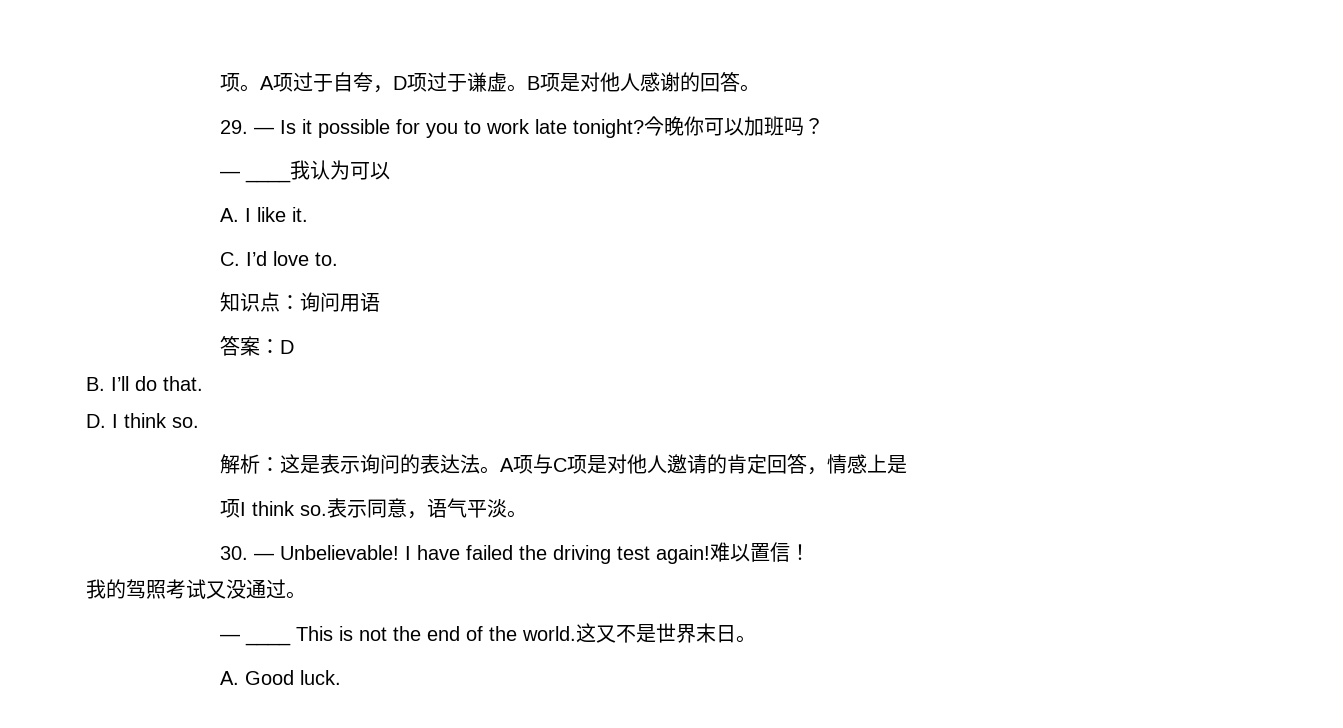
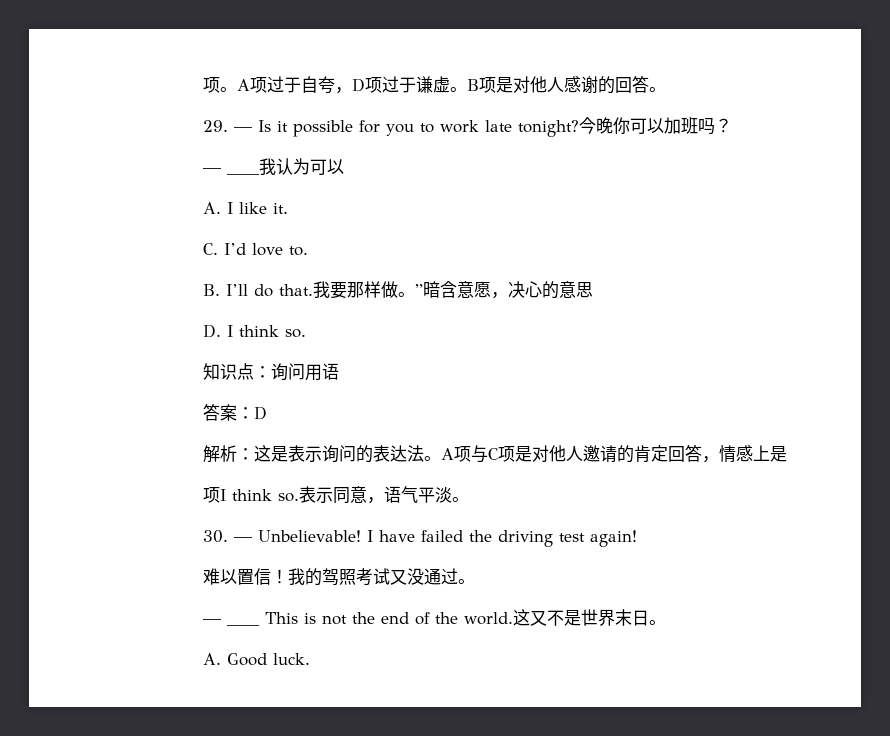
(339, 259) none -> [202,281,593,299] [202,324,306,338] // B. I’ll do that.我要那样做。”暗含意愿，决心的意思 // D. I think so.
[86,376,203,391] [86,413,199,428] // B. I’ll do that. // D. I think so. -> (267, 413) none
(711, 554) none -> (637, 538) //
(811, 552) // -> (288, 576) none

